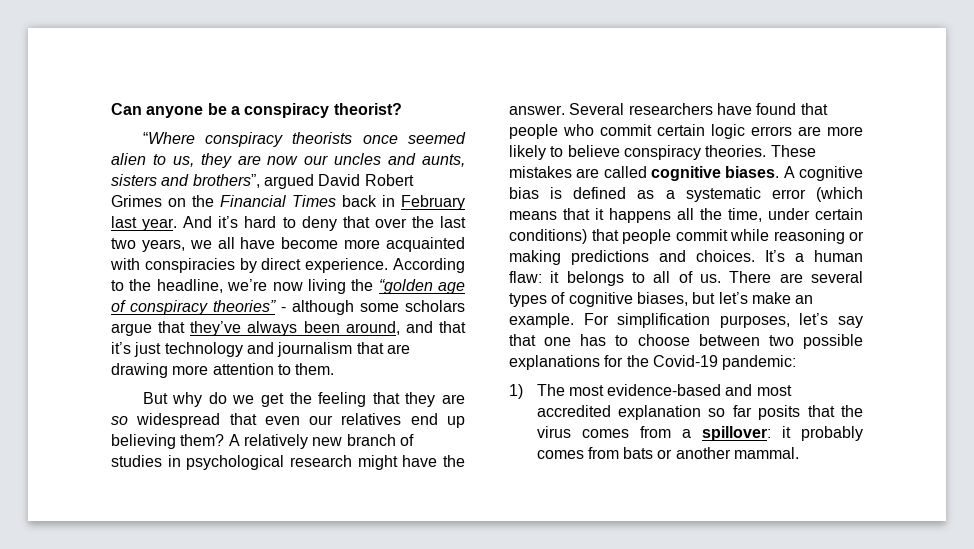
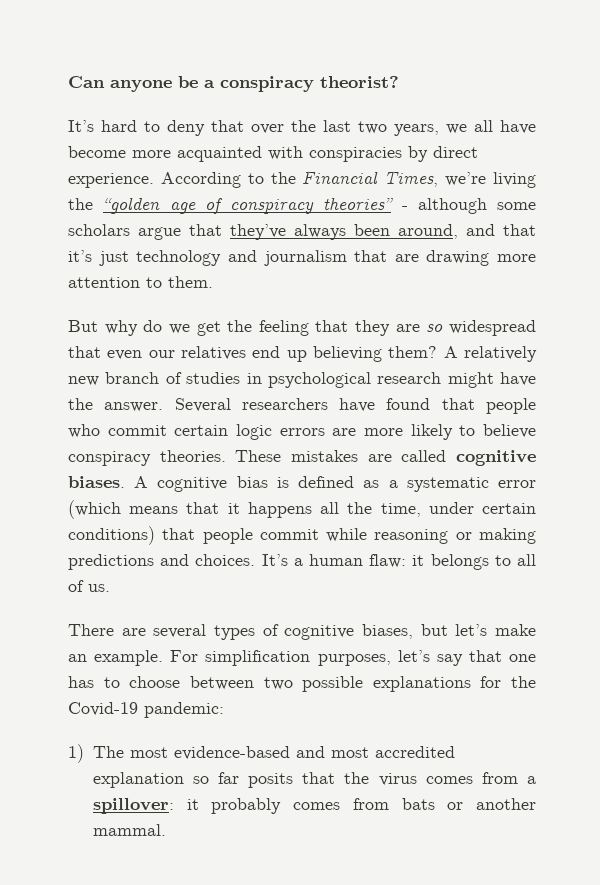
[142,132,466,147] [111,153,465,168] [111,174,414,189] [111,195,465,210] [111,216,239,231] “Where conspiracy theorists once seemed alien to us, they are now our uncles and aunts, sisters and brothers”, argued David Robert Grimes on the Financial Times back in February last year. And it’s -> [68,120,94,132] It’s
[156,279,303,293] headline, we’re now -> [302,171,487,187] Financial Times, we’re
(721, 278) none -> (110, 588) //

